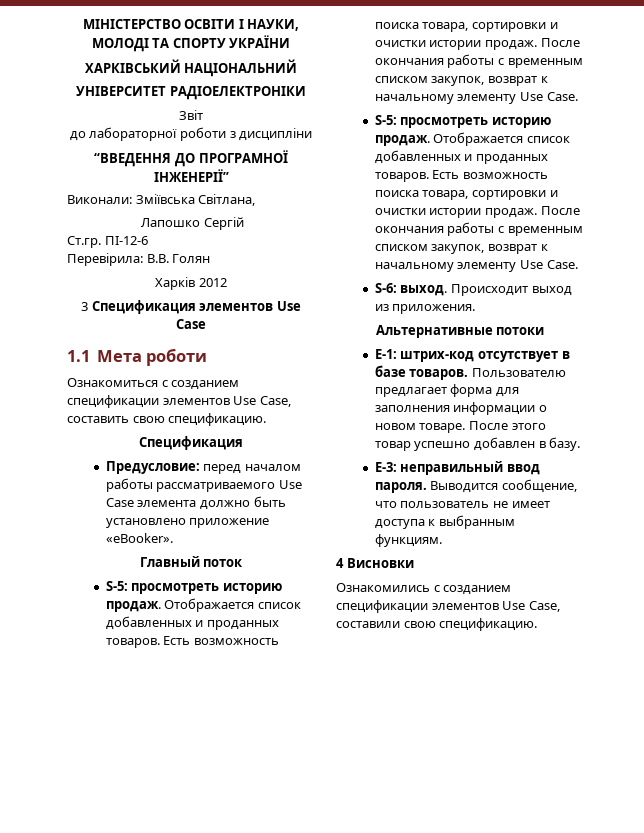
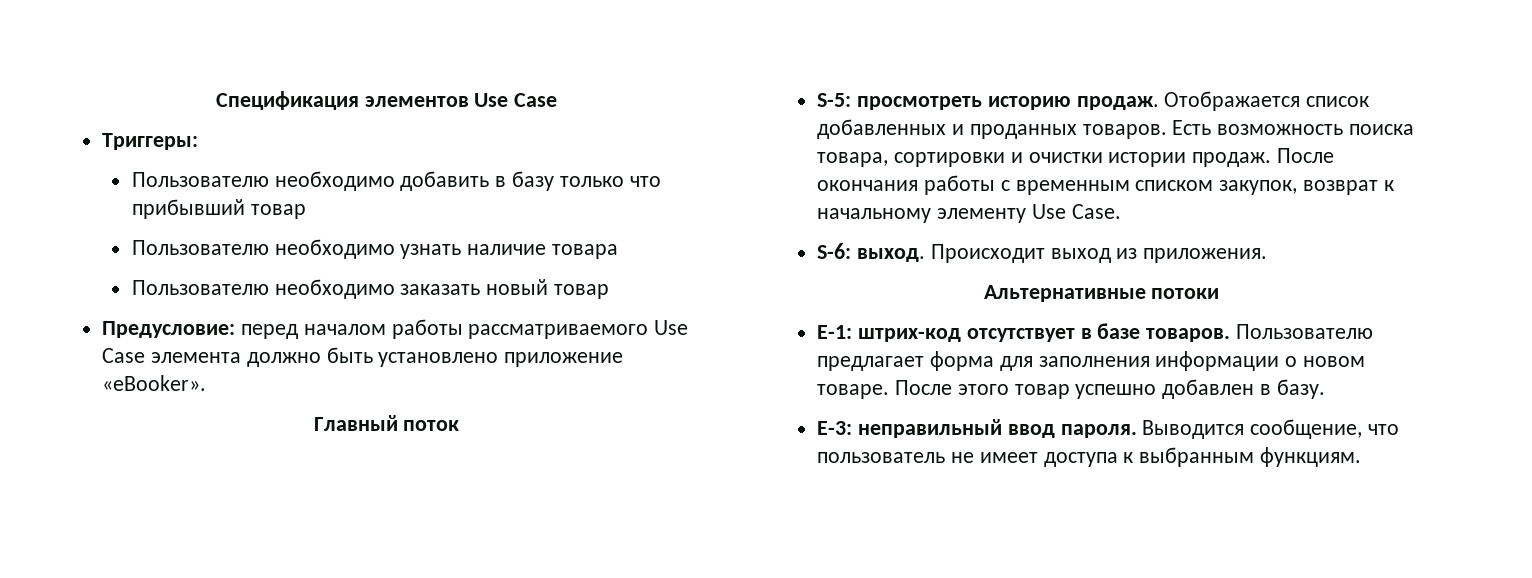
[82,19,300,31] [91,35,291,52] [84,59,298,77] [76,86,306,100] [179,110,203,120] [69,127,313,141] [94,150,288,167] [153,169,229,182] [67,194,256,206] [141,217,244,230] [67,236,148,248] [67,253,211,266] [155,277,227,290] [81,300,301,314] [176,319,206,329] [67,348,207,366] [67,378,240,390] [67,395,291,408] [67,413,267,426] [139,436,243,450] МІНІСТЕРСТВО ОСВІТИ І НАУКИ, МОЛОДІ ТА СПОРТУ УКРАЇНИ // ХАРКІВСЬКИЙ НАЦІОНАЛЬНИЙ // УНІВЕРСИТЕТ РАДІОЕЛЕКТРОНІКИ // Звіт // до лабораторної роботи з дисципліни // “ВВЕДЕННЯ ДО ПРОГРАМНОЇ ІНЖЕНЕРІЇ” // Виконали: Зміївська Світлана, // Лапошко Сергій // Ст.гр. ПІ-12-6 // Перевірила: В.В. Голян // Харків 2012 // 3 Спецификация элементов Use Case // 1.1 Мета роботи // Ознакомиться с созданием спецификации элементов Use Case, составить свою спецификацию. // Спецификация -> [215,91,558,110] [102,133,199,150] [131,171,661,191] [131,199,306,219] [131,239,618,259] [131,279,609,299] Спецификация элементов Use Case // Триггеры: // Пользователю необходимо добавить в базу только что прибывший товар // Пользователю необходимо узнать наличие товара // Пользователю необходимо заказать новый товар
[374,115,551,128] [374,132,570,146] [374,150,548,164] [374,170,548,182] [374,190,558,200] [374,206,580,218] [374,222,583,236] [374,244,548,254] [374,260,578,272] // S-5: просмотреть историю продаж. Отображается список добавленных и проданных товаров. Есть возможность поиска товара, сортировки и очистки истории продаж. После окончания работы с временным списком закупок, возврат к начальному элементу Use Case. -> (1121, 211) none
[336,558,414,568] [336,583,512,595] [336,600,560,613] [336,618,538,631] // 4 Висновки // Ознакомились с созданием спецификации элементов Use Case, составили свою спецификацию. -> (1362, 457) none

